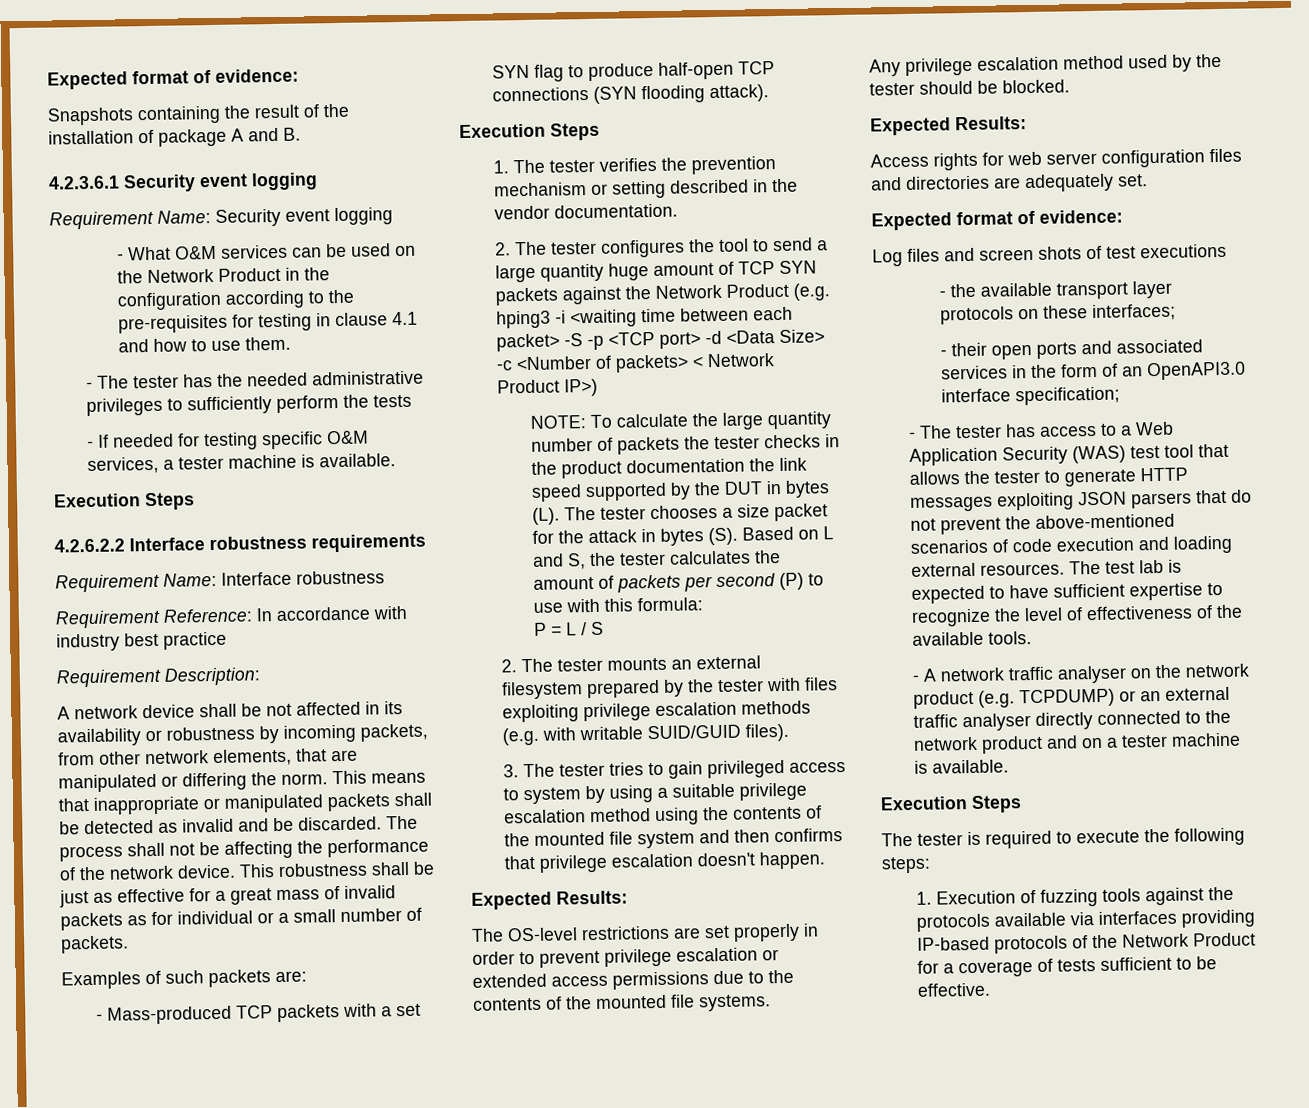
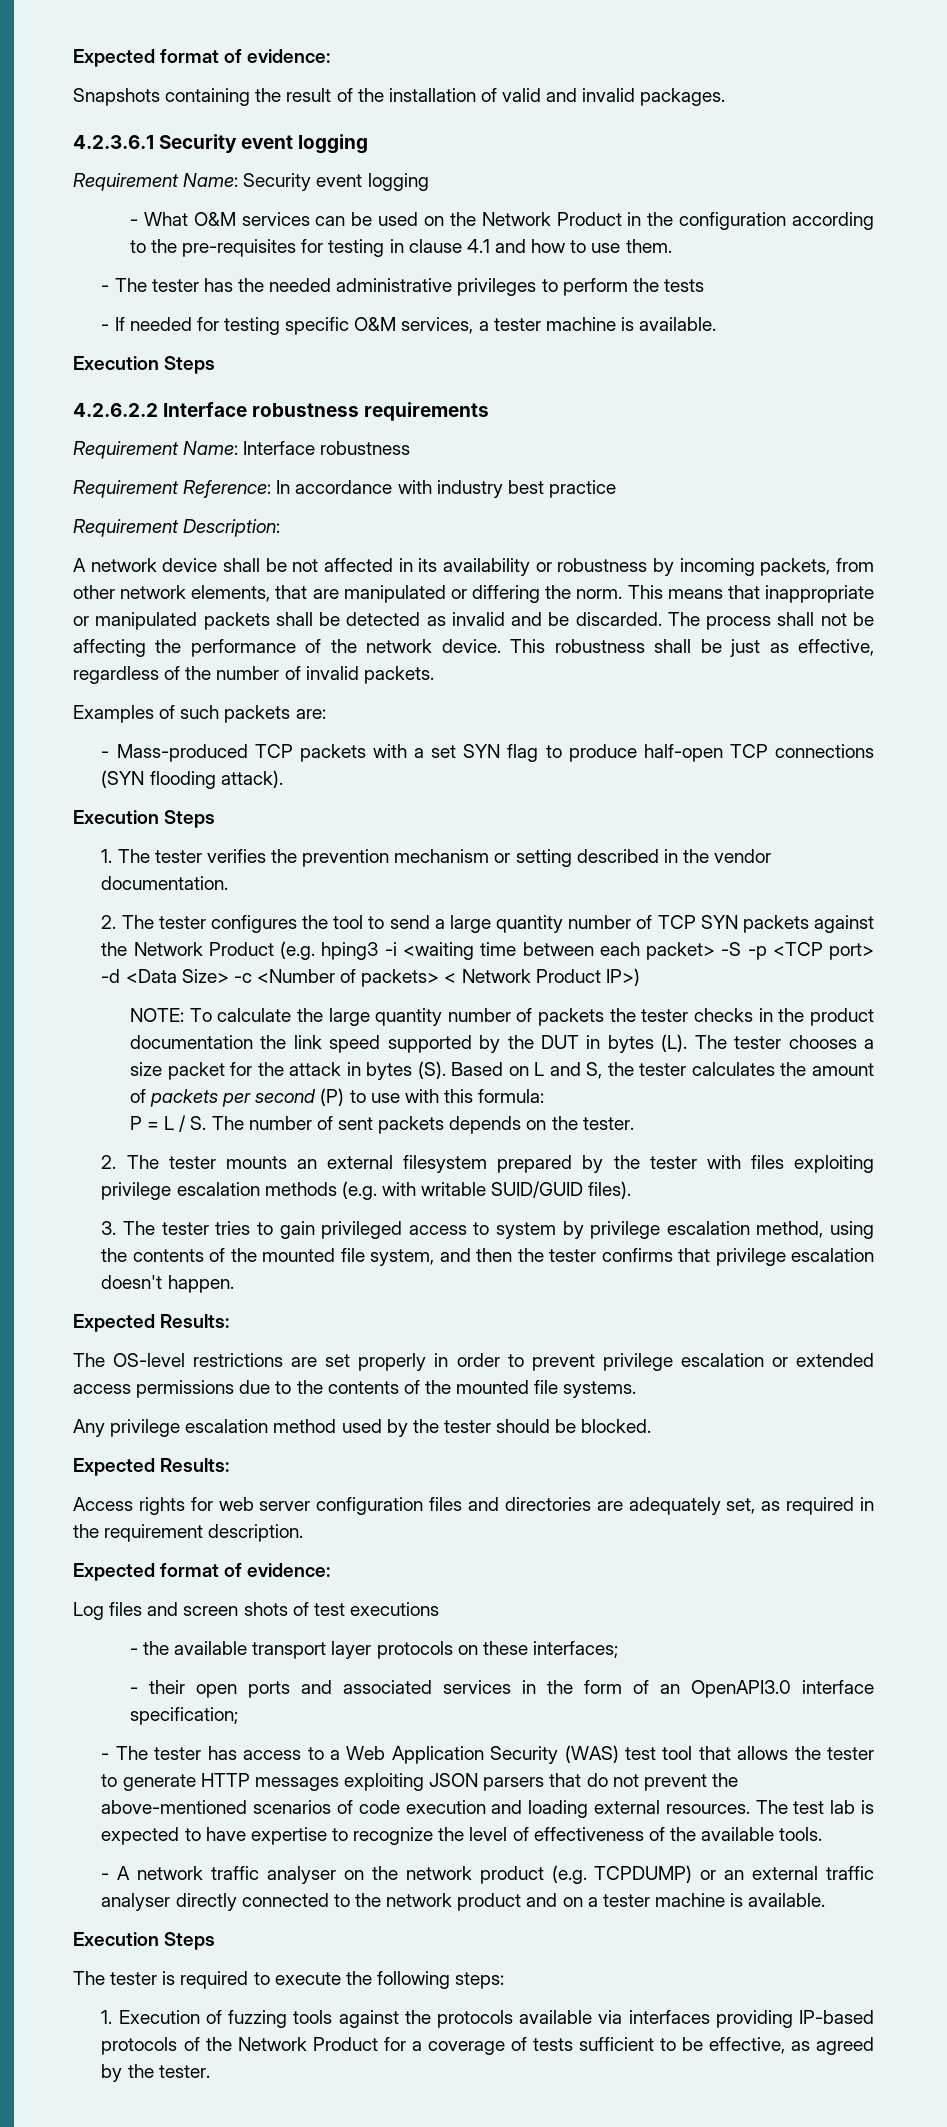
[158,127,301,147] package A and B. -> [502,88,726,106] valid and invalid packages.
[186,396,272,415] sufficiently -> (558, 285) none
[117,885,396,905] [60,907,422,931] effective for a great mass of invalid packets as for individual or a small number of -> [797,639,874,656] [73,666,359,684] effective, regardless of the number of invalid
[607,263,714,281] huge amount -> [568,915,632,929] number
[591,621,605,636] S -> [190,1116,634,1134] S. The number of sent packets depends on the tester.
[608,782,807,803] [503,808,651,824] using a suitable privilege escalation method -> [590,1221,824,1239] privilege escalation method,
[636,831,695,849] system -> [370,1249,435,1266] system,
(770, 836) none -> [517,1248,597,1262] the tester
[1118,174,1148,187] set. -> [726,1497,875,1515] [73,1524,304,1542] set, as required in the requirement description.
[1052,583,1125,598] sufficient -> (246, 1834) none
[916,982,991,997] effective. -> [708,2037,874,2055] [101,2064,210,2082] effective, as agreed by the tester.

